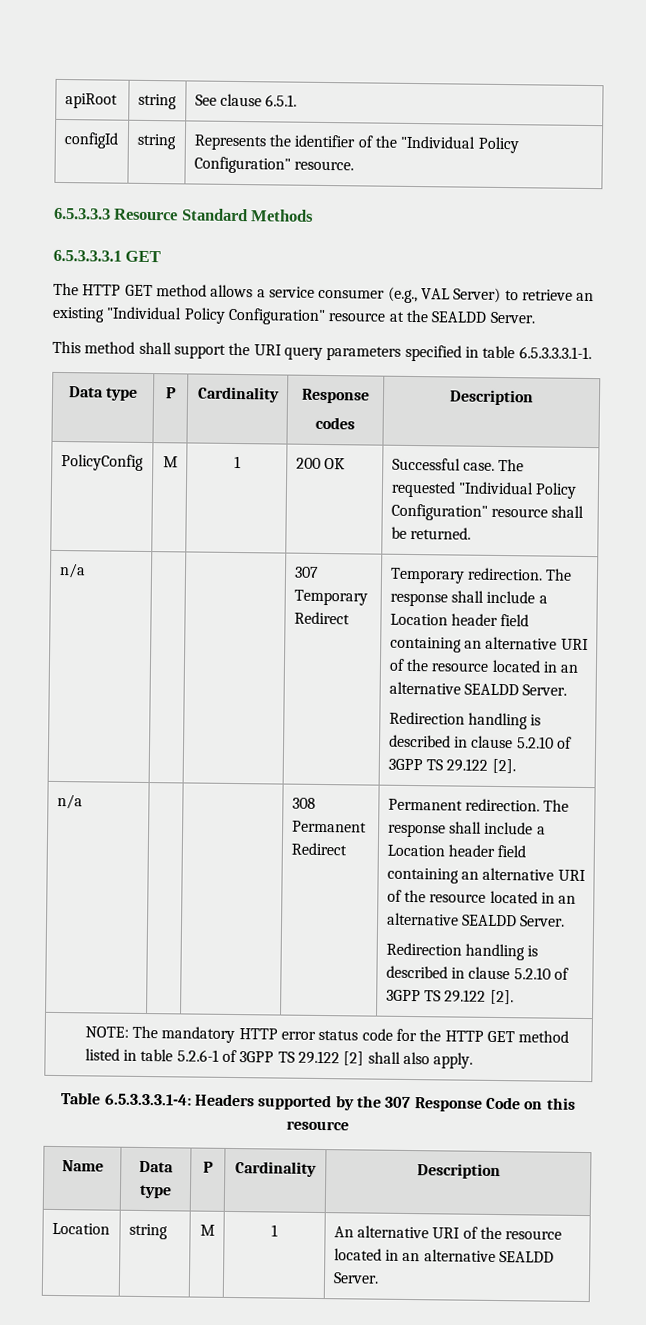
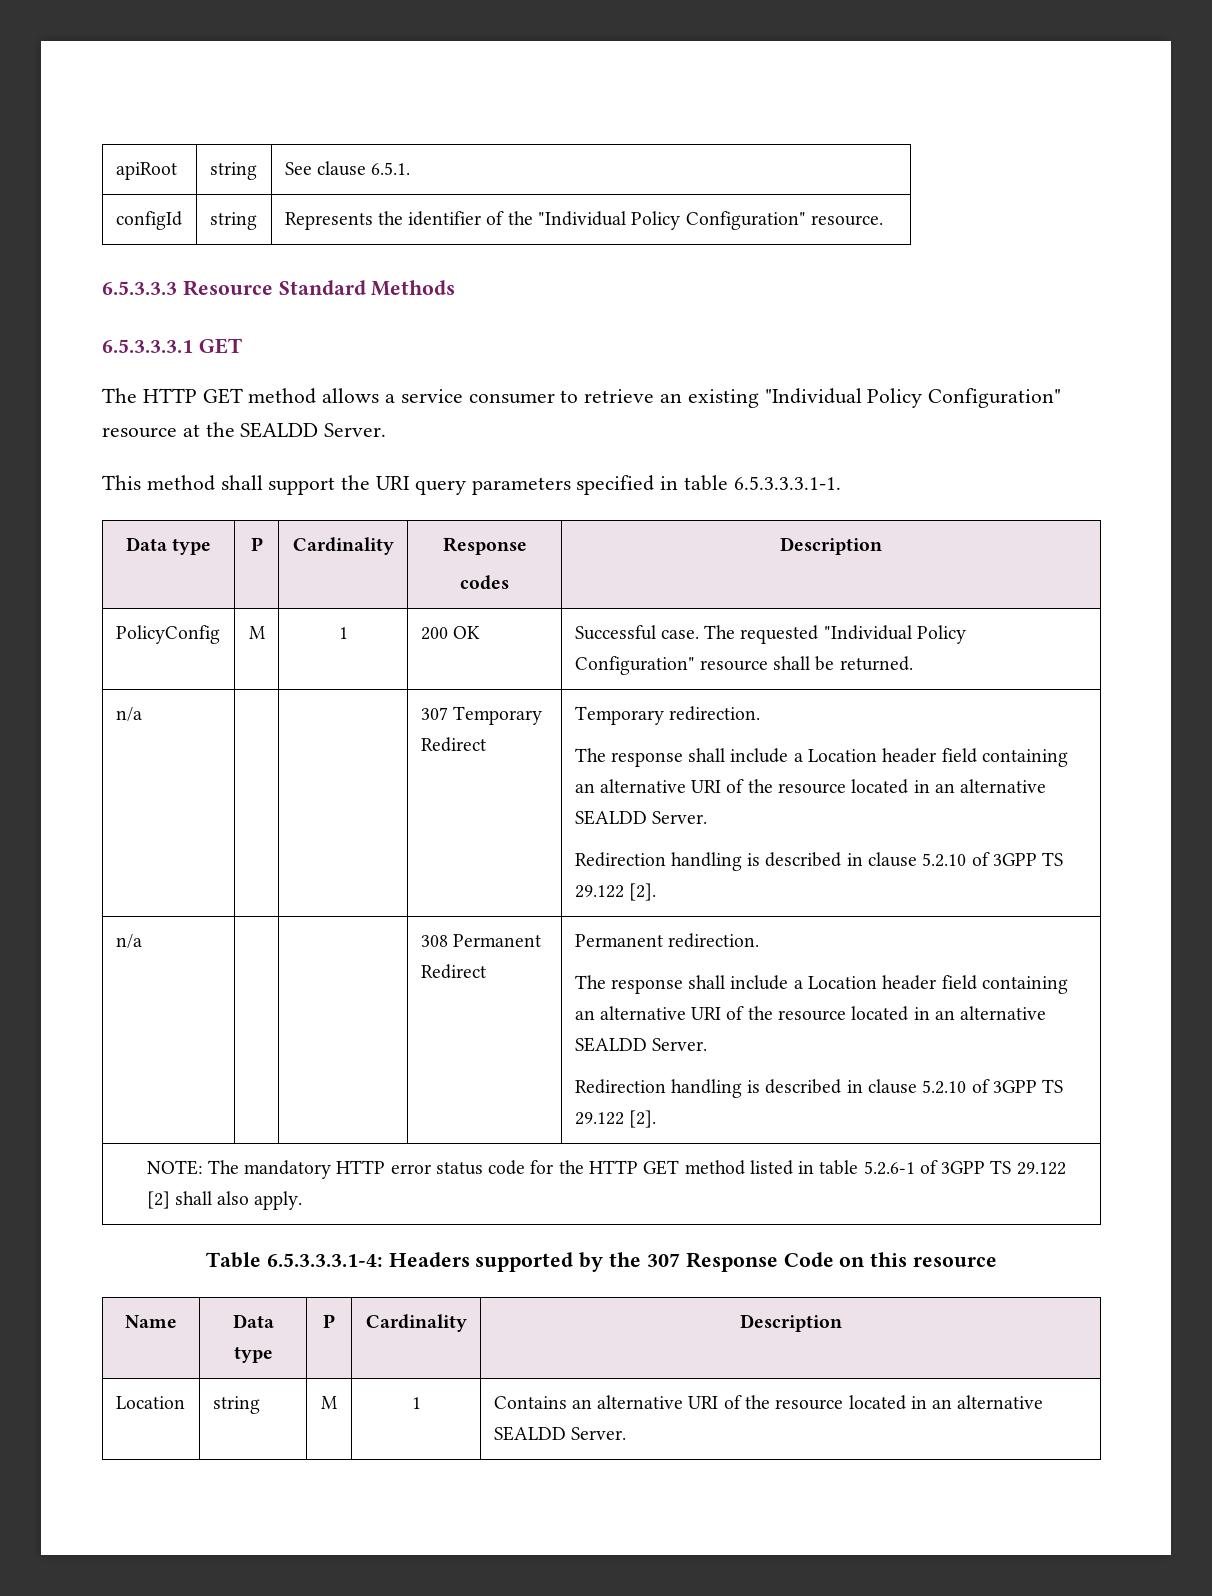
[387,286,502,304] (e.g., VAL Server) -> (555, 398) none
(543, 574) none -> (760, 713) //
(540, 805) none -> (759, 940) //
[333,1226,354,1238] An -> [493,1396,592,1409] Contains an

